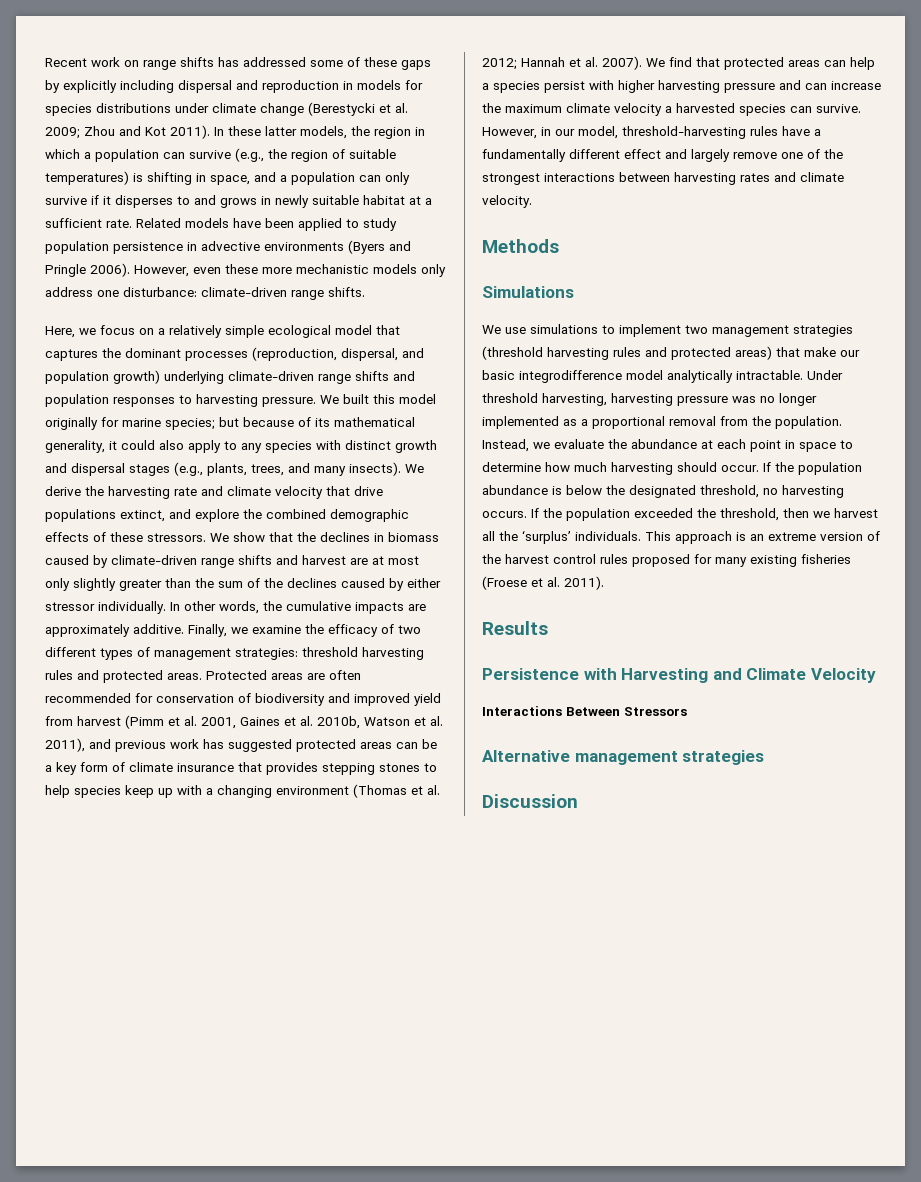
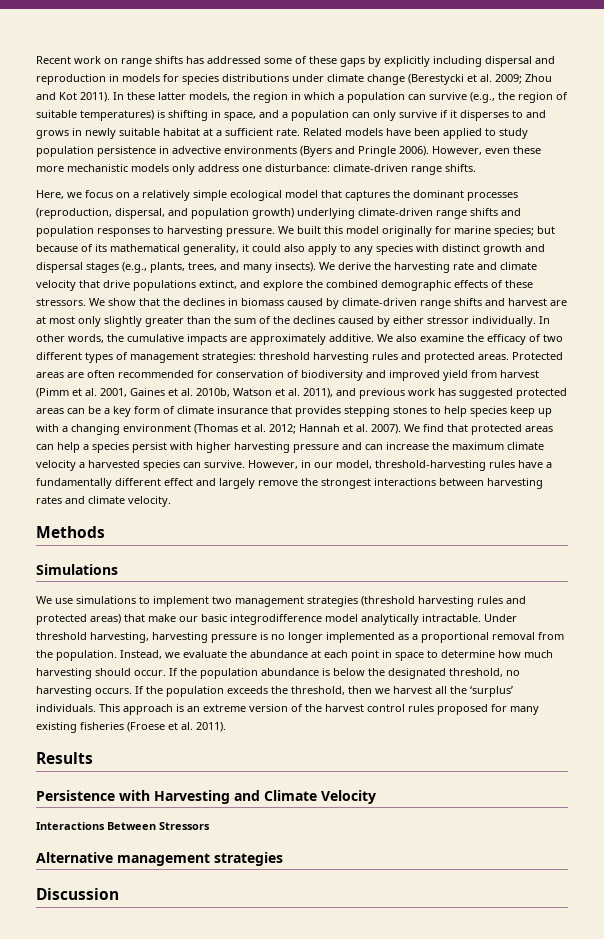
[188,624,248,637] Finally, we -> [377,334,417,342] We also
[781,149,820,159] one of -> (298, 483) none
[732,396,756,403] was -> [260,632,268,640] is
[634,508,693,518] exceeded -> [227,686,268,694] exceeds

